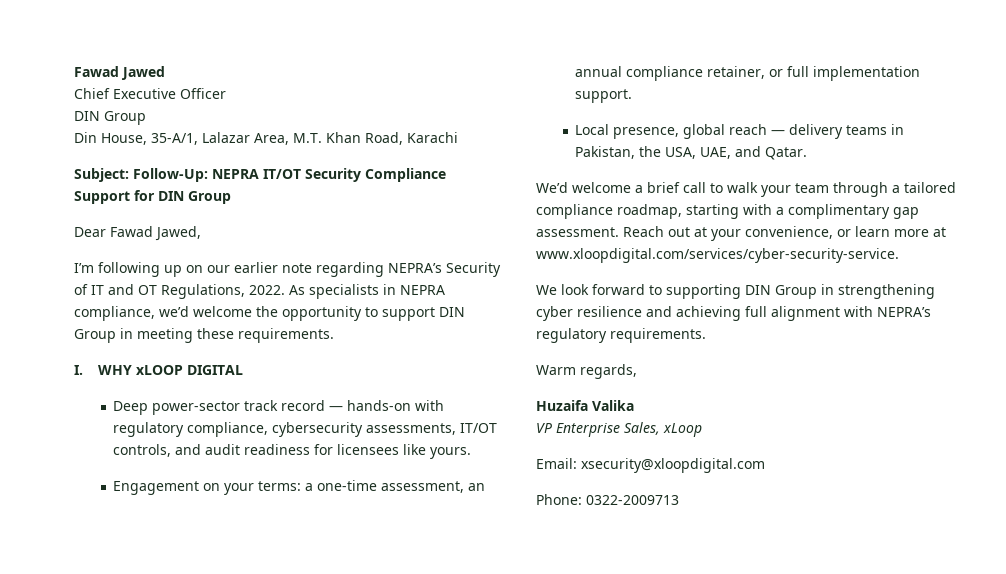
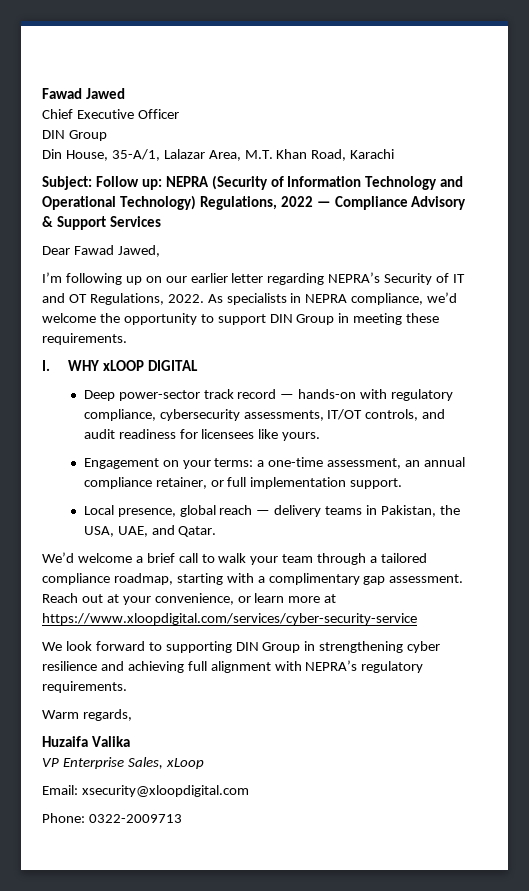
[133,168,446,182] [74,190,231,204] Follow-Up: NEPRA IT/OT Security Compliance Support for DIN Group -> [95,175,464,190] [42,195,467,210] [42,216,161,230] Follow up: NEPRA (Security of Information Technology and Operational Technology) Regulations, 2022 — Compliance Advisory & Support Services
[282,263,312,273] note -> [231,273,264,283] letter
[536,248,899,263] www.xloopdigital.com/services/cyber-security-service. -> [42,613,417,625] https://www.xloopdigital.com/services/cyber-security-service

